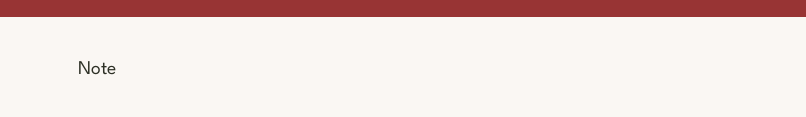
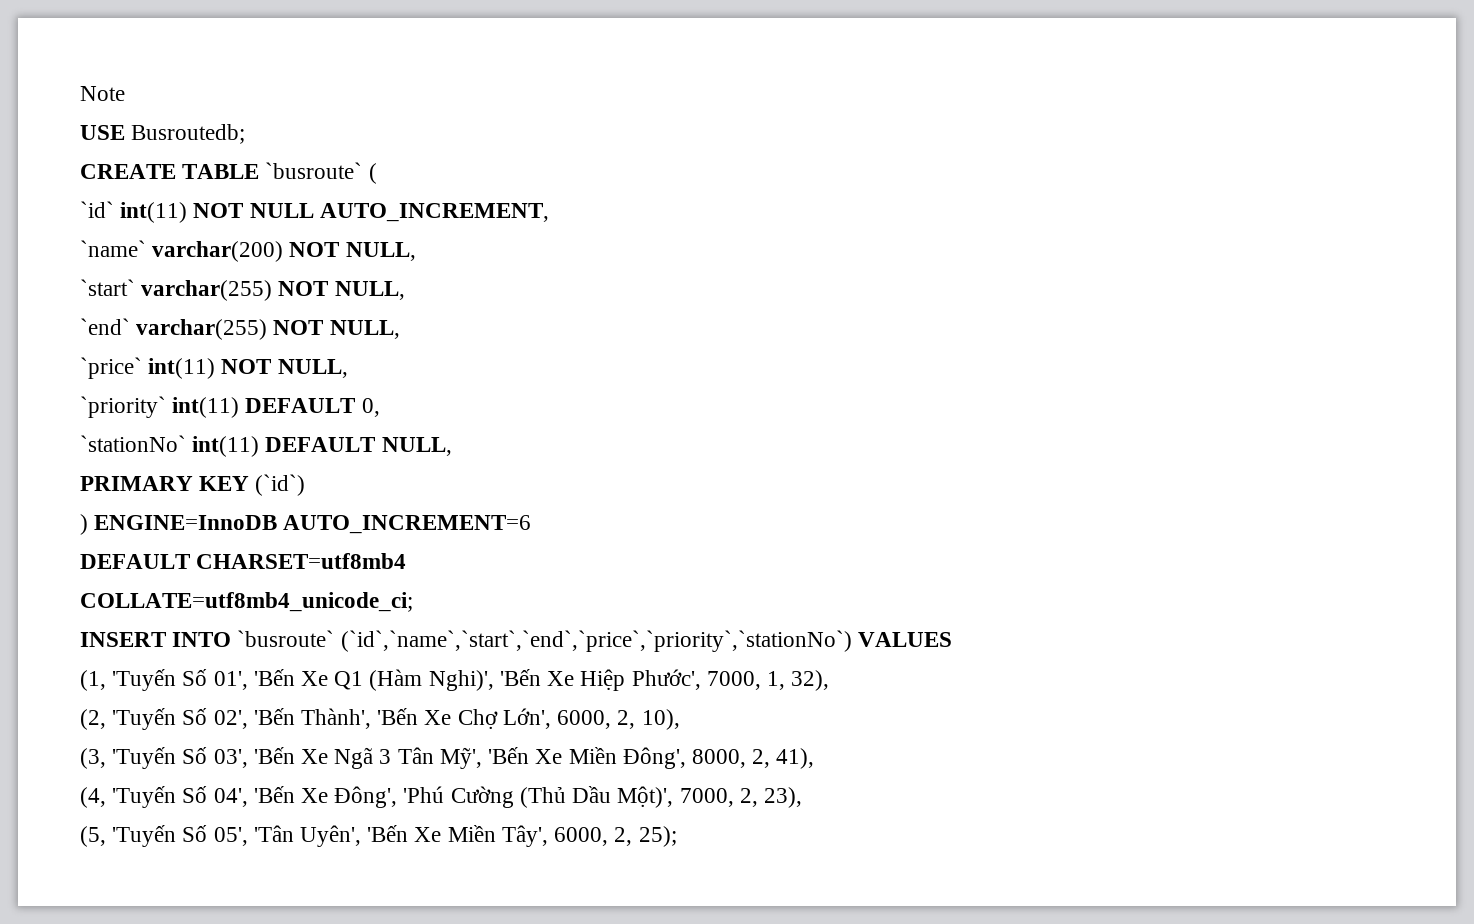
(116, 68) none -> [80,124,246,144] [80,162,377,184] [80,201,549,223] [80,240,416,262] [80,279,405,301] [80,318,400,340] [80,357,348,379] [80,396,380,418] [80,435,452,457] [80,474,306,496] [80,514,532,535] [80,553,407,569] [80,592,413,612] [80,630,952,652] [80,669,830,691] [80,708,680,730] [80,747,815,769] [80,786,802,808] [80,825,677,847] // USE Busroutedb; // CREATE TABLE `busroute` ( // `id` int(11) NOT NULL AUTO_INCREMENT, // `name` varchar(200) NOT NULL, // `start` varchar(255) NOT NULL, // `end` varchar(255) NOT NULL, // `price` int(11) NOT NULL, // `priority` int(11) DEFAULT 0, // `stationNo` int(11) DEFAULT NULL, // PRIMARY KEY (`id`) // ) ENGINE=InnoDB AUTO_INCREMENT=6 // DEFAULT CHARSET=utf8mb4 // COLLATE=utf8mb4_unicode_ci; // INSERT INTO `busroute` (`id`,`name`,`start`,`end`,`price`,`priority`,`stationNo`) VALUES // (1, 'Tuyến Số 01', 'Bến Xe Q1 (Hàm Nghi)', 'Bến Xe Hiệp Phước', 7000, 1, 32), // (2, 'Tuyến Số 02', 'Bến Thành', 'Bến Xe Chợ Lớn', 6000, 2, 10), // (3, 'Tuyến Số 03', 'Bến Xe Ngã 3 Tân Mỹ', 'Bến Xe Miền Đông', 8000, 2, 41), // (4, 'Tuyến Số 04', 'Bến Xe Đông', 'Phú Cường (Thủ Dầu Một)', 7000, 2, 23), // (5, 'Tuyến Số 05', 'Tân Uyên', 'Bến Xe Miền Tây', 6000, 2, 25);

